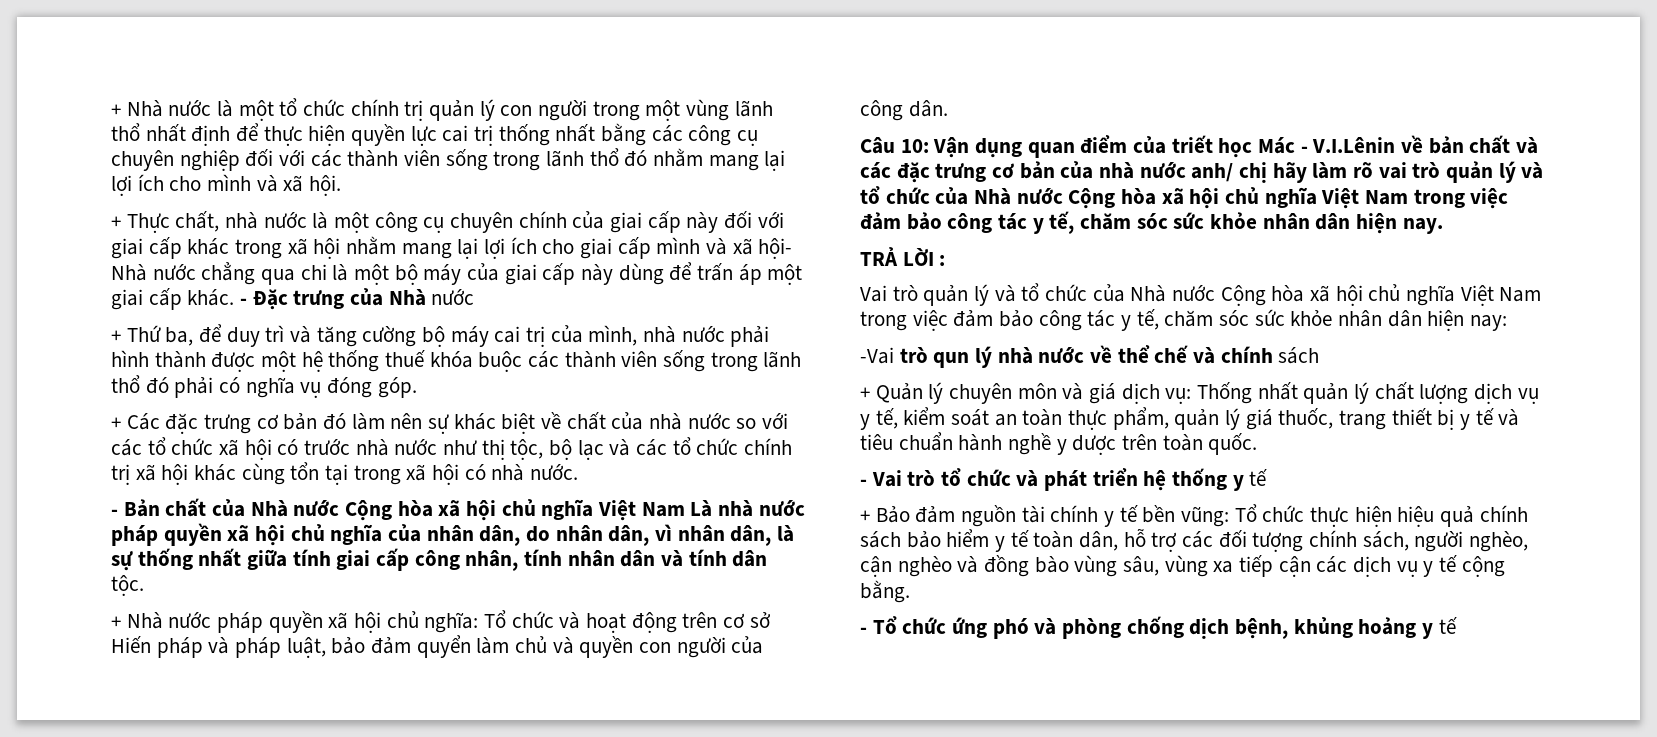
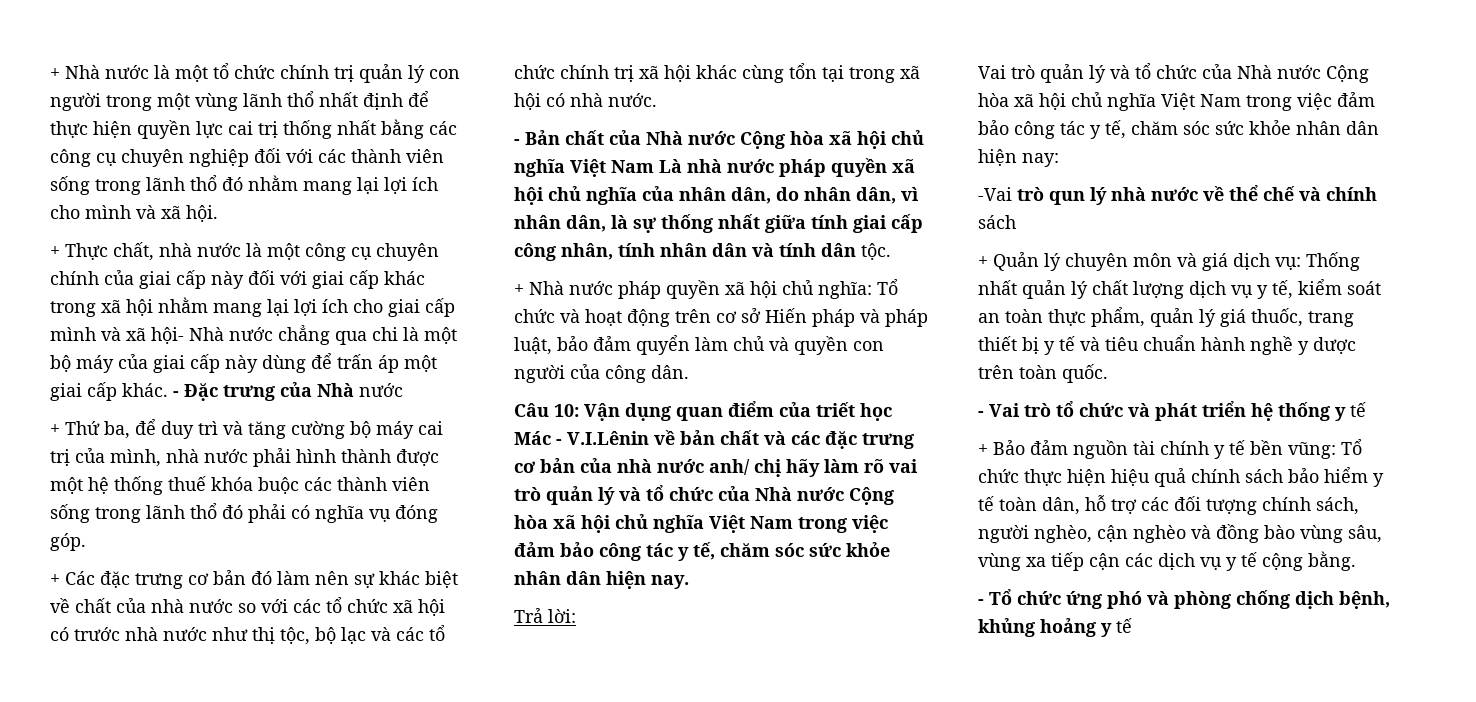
[860,247,946,266] TRẢ LỜI : -> [514,608,576,623] Trả lời:

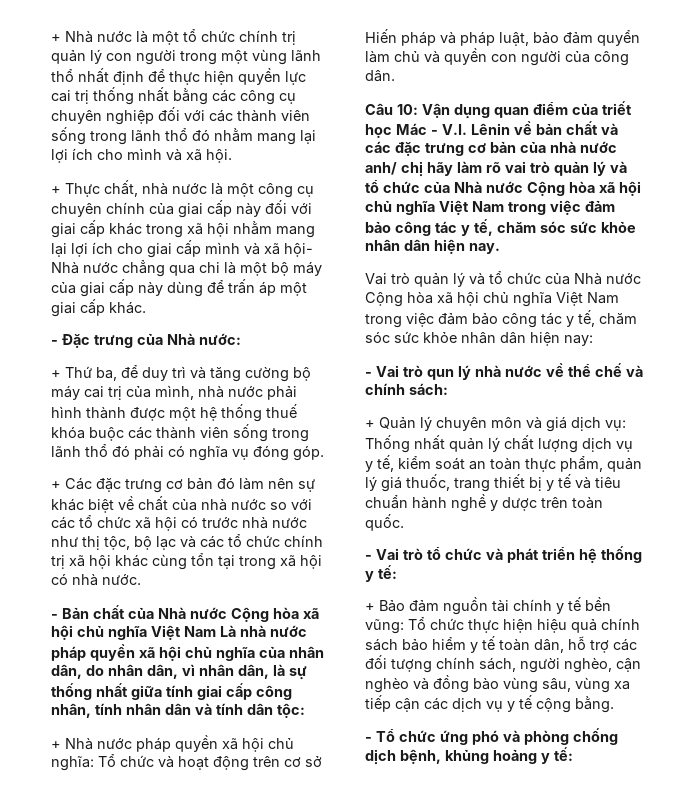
(168, 390) none -> (146, 307) //
[359,383,403,397] nước -> [199,333,241,345] nước:
[861,243,891,260] tộc. -> [277,703,305,718] tộc:
[567,431,649,445] V.I.Lênin -> [442,123,510,135] V.I. Lênin
[514,608,576,623] // Trả lời: -> (500, 248) none
[978,187,1012,201] -Vai -> [365,365,399,377] - Vai
[978,215,1016,229] sách -> [409,383,448,395] sách:
[1350,402,1366,417] tế -> [378,565,397,579] tế:
[1116,618,1132,633] tế -> [554,747,573,761] tế:

